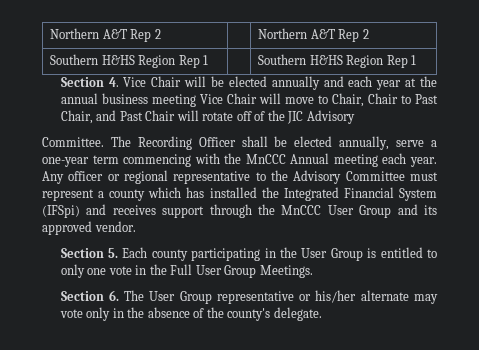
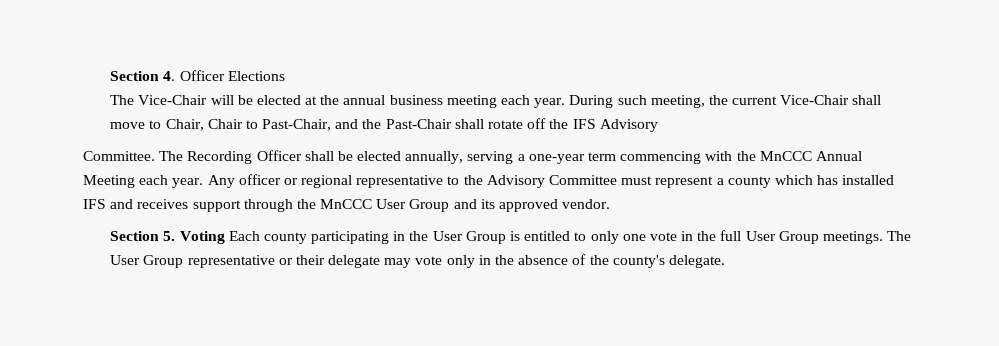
[50,28,161,42] [258,28,369,42] [50,54,209,68] [258,54,417,68] [60,76,402,90] Northern A&T Rep 2 | | Northern A&T Rep 2 // Southern H&HS Region Rep 1 | | Southern H&HS Region Rep 1 // Section 4. Vice Chair will be elected annually and each year -> [110,70,285,81] [110,95,301,105] Section 4. Officer Elections // The Vice-Chair will be elected
[199,93,281,104] Vice Chair will -> [500,95,882,108] each year. During such meeting, the current Vice-Chair shall
[414,94,438,104] [60,110,304,124] Past Chair, and Past Chair will rotate off of the JIC -> [262,118,596,131] Past-Chair, and the Past-Chair shall rotate off the IFS
[396,140,425,147] serve -> [467,151,514,164] serving
[333,154,378,167] meeting -> [83,175,135,188] Meeting
[261,187,437,201] [42,205,80,218] the Integrated Financial System (IFSpi) -> [83,199,106,209] IFS
(119, 253) none -> [179,231,225,244] Voting
[170,264,313,278] [60,290,119,301] Full User Group Meetings. // Section 6. -> [720,230,884,244] full User Group meetings.
[315,290,409,303] his/her alternate -> [295,255,381,268] their delegate

